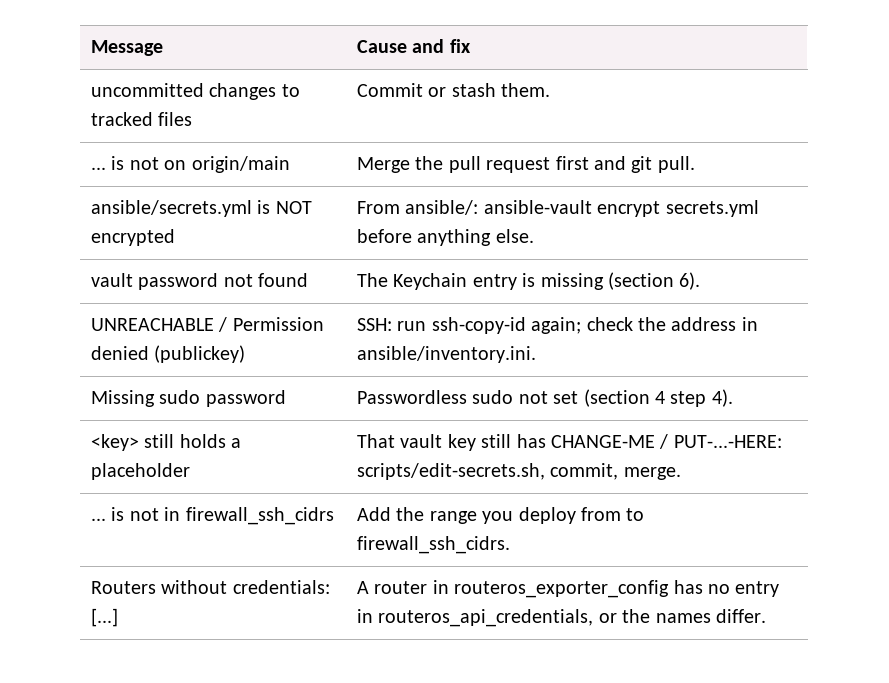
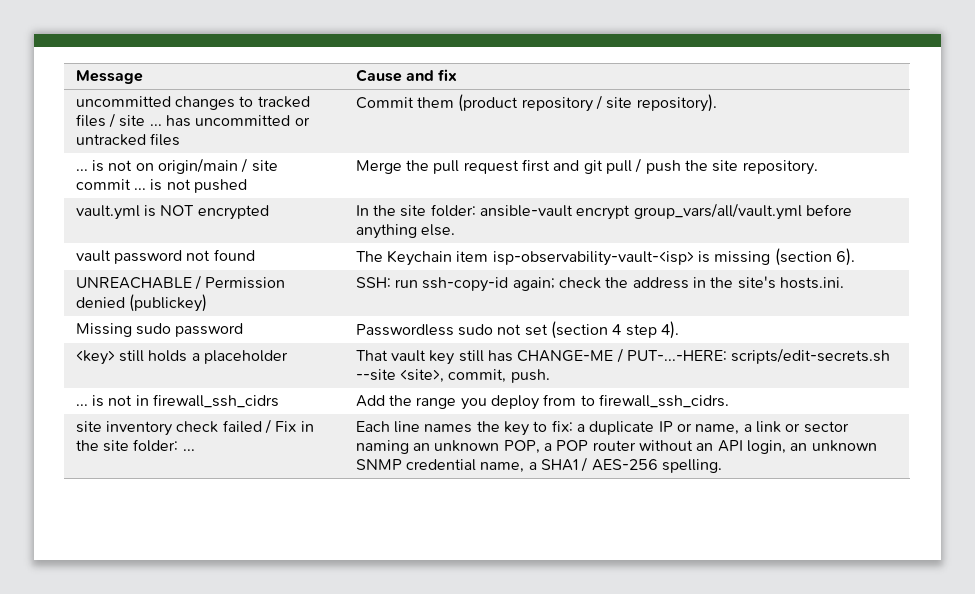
[356,83,551,97] | Commit or stash them. -> [109,113,310,128] [75,133,181,146] [355,94,717,112] / site ... has uncommitted or untracked files | Commit them (product repository / site repository).
(290, 164) none -> [241,158,278,173] [75,179,248,193] / site commit ... is not pushed
[657,156,695,173] [90,200,252,217] pull. // ansible/secrets.yml -> [606,158,818,175] [75,205,140,220] pull / push the site repository. // vault.yml
[356,200,479,215] From ansible/: -> [355,204,476,217] In the site folder:
[665,200,759,217] secrets.yml -> [633,203,802,220] group_vars/all/vault.yml
[472,274,517,290] entry -> [456,251,694,266] item isp-observability-vault-<isp>
[356,346,536,363] ansible/inventory.ini. -> [710,276,845,289] the site's hosts.ini.
[356,463,681,480] scripts/edit-secrets.sh, commit, merge. -> [731,348,891,364] [355,369,550,383] scripts/edit-secrets.sh --site <site>, commit, push.
[90,580,330,594] [90,608,118,627] [356,580,780,598] [356,609,766,627] Routers without credentials: [...] | A router in routeros_exporter_config has no entry in routeros_api_credentials, or the names differ. -> [75,419,314,436] [75,439,195,452] [355,420,849,436] [355,440,877,454] [355,457,723,473] site inventory check failed / Fix in the site folder: ... | Each line names the key to fix: a duplicate IP or name, a link or sector naming an unknown POP, a POP router without an API login, an unknown SNMP credential name, a SHA1 / AES-256 spelling.

